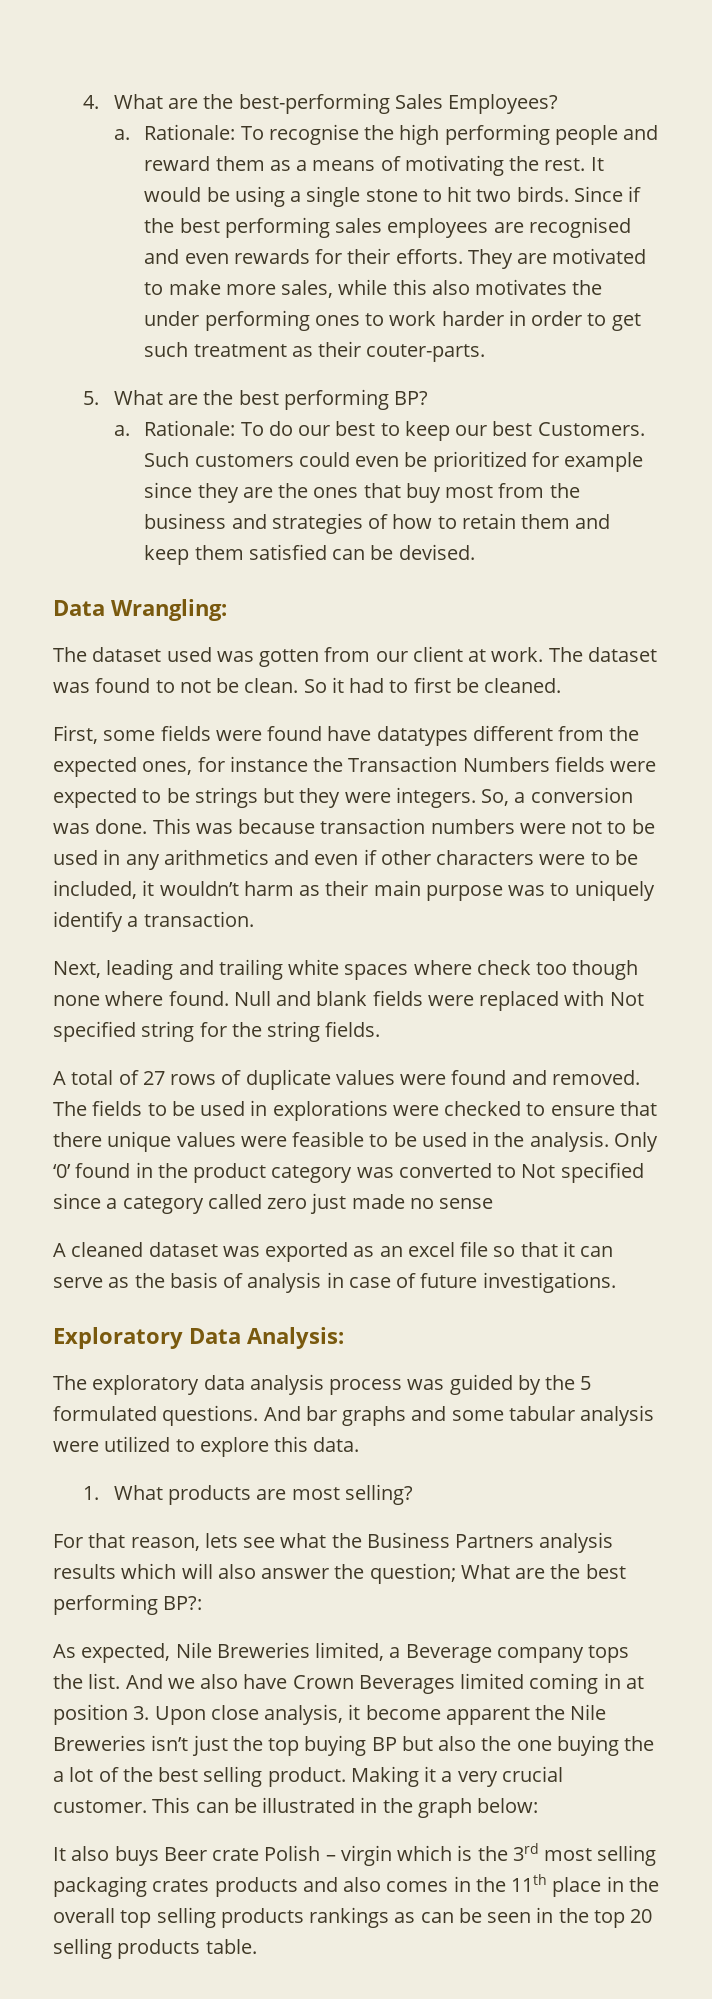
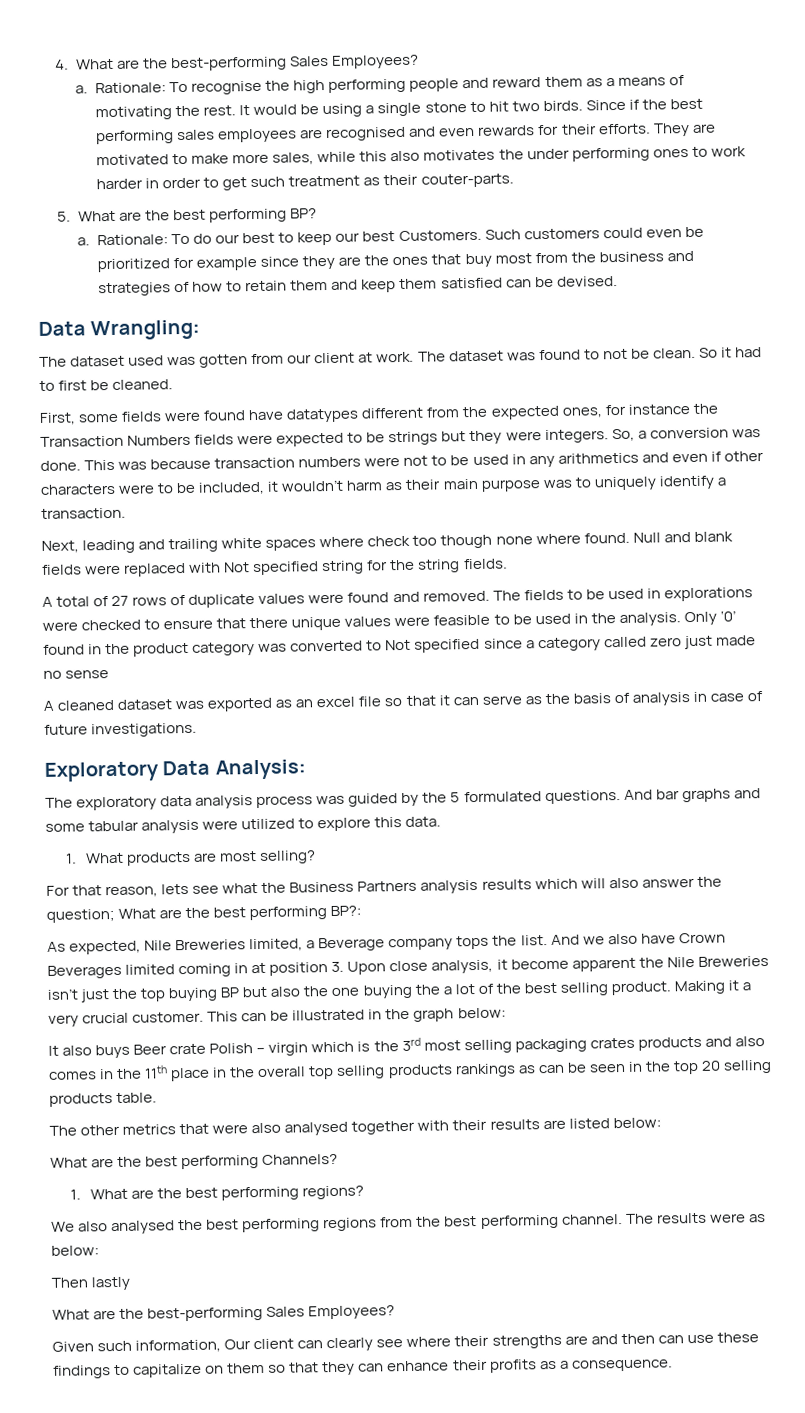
(257, 1946) none -> [49,1117,661,1136] [50,1153,339,1170] [70,1185,365,1201] [51,1212,766,1235] [51,1245,99,1256] [51,1276,132,1291] [52,1305,396,1322] [52,1332,759,1353] [53,1359,673,1379] // The other metrics that were also analysed together with their results are listed below: // What are the best performing Channels? // 1. What are the best performing regions? // We also analysed the best performing regions from the best performing channel. The results were as below: // Then lastly // What are the best-performing Sales Employees? // Given such information, Our client can clearly see where their strengths are and then can use these findings to capitalize on them so that they can enhance their profits as a consequence.

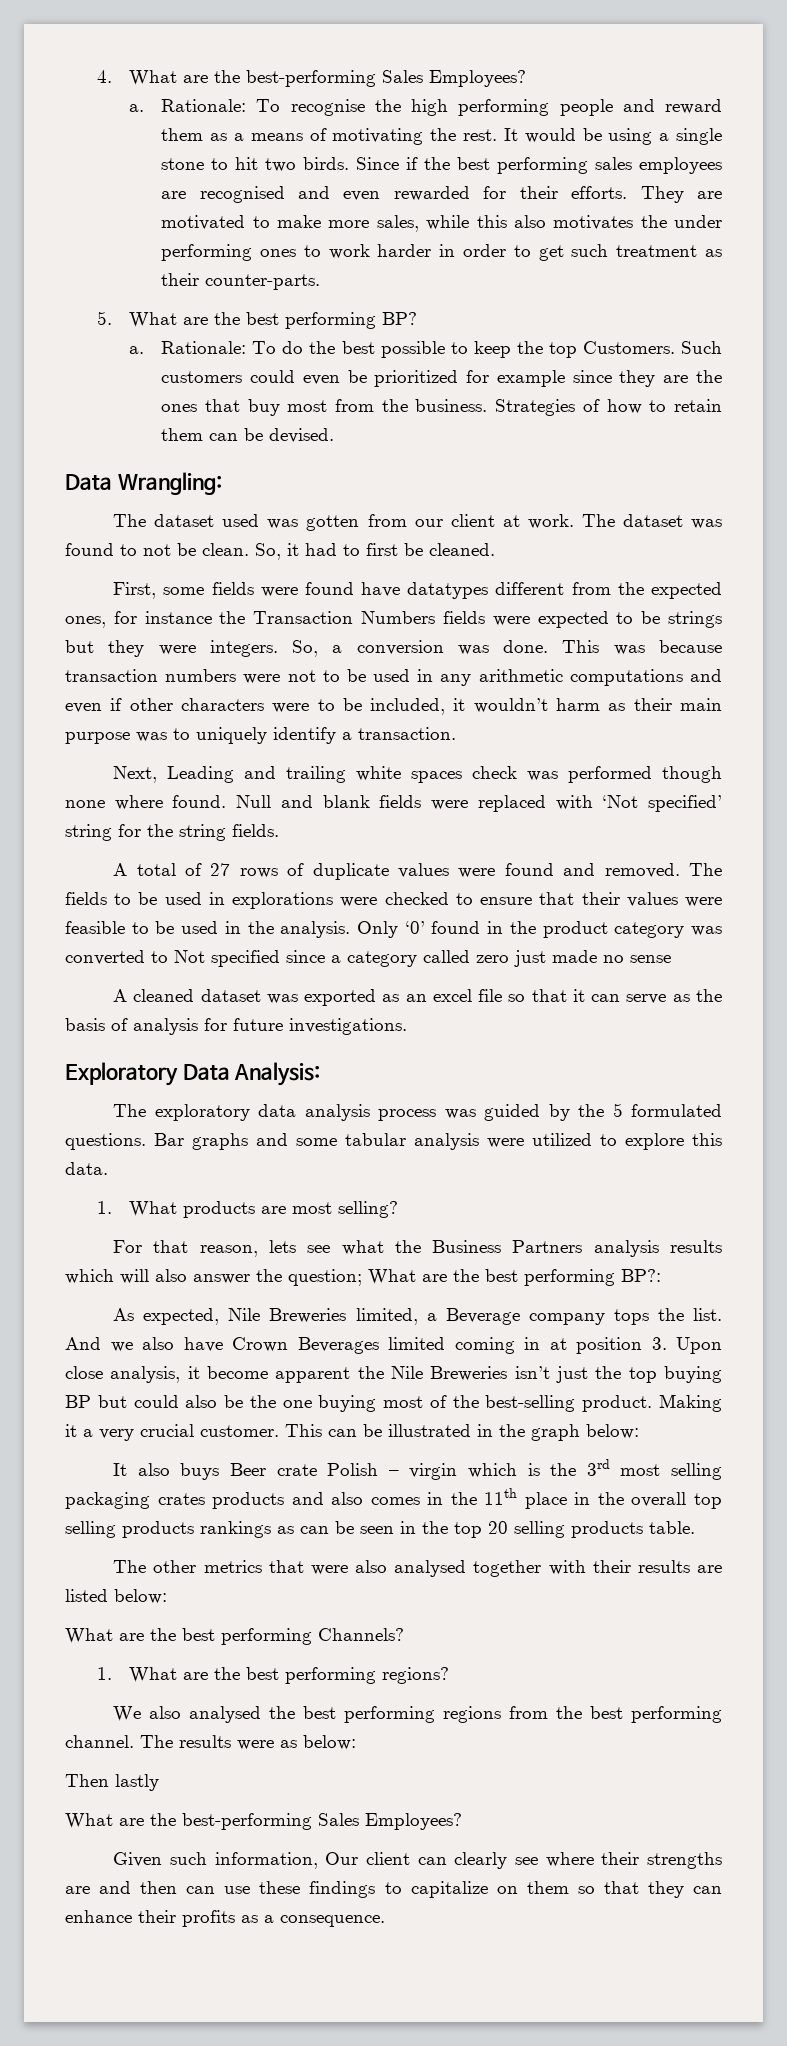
[478,125,536,136] rewards -> [393,186,470,201] rewarded
[420,173,514,188] couter-parts. -> [205,274,321,290] counter-parts.
[215,231,396,246] our best to keep our best -> [309,341,577,358] the best possible to keep the top
[598,250,694,263] [98,282,172,297] business and strategies -> [415,399,576,416] business. Strategies
[331,277,503,293] and keep them satisfied -> (204, 434) none
[698,347,718,358] So -> [255,543,281,560] So,
[557,452,639,464] arithmetics -> [478,669,683,686] arithmetic computations
[82,539,136,554] leading -> [167,766,235,783] Leading
[319,535,438,548] where check too -> [472,766,653,783] check was performed
[223,561,320,576] Not specified -> [602,795,723,812] ‘Not specified’
[249,616,342,631] there unique -> [581,892,620,905] their
[692,691,764,702] in case of -> [204,1018,227,1031] for
[623,789,680,800] And bar -> [154,1133,184,1146] Bar
[270,982,608,999] also the one buying the a lot of the best selling -> [133,1395,576,1412] could also be the one buying most of the best-selling

